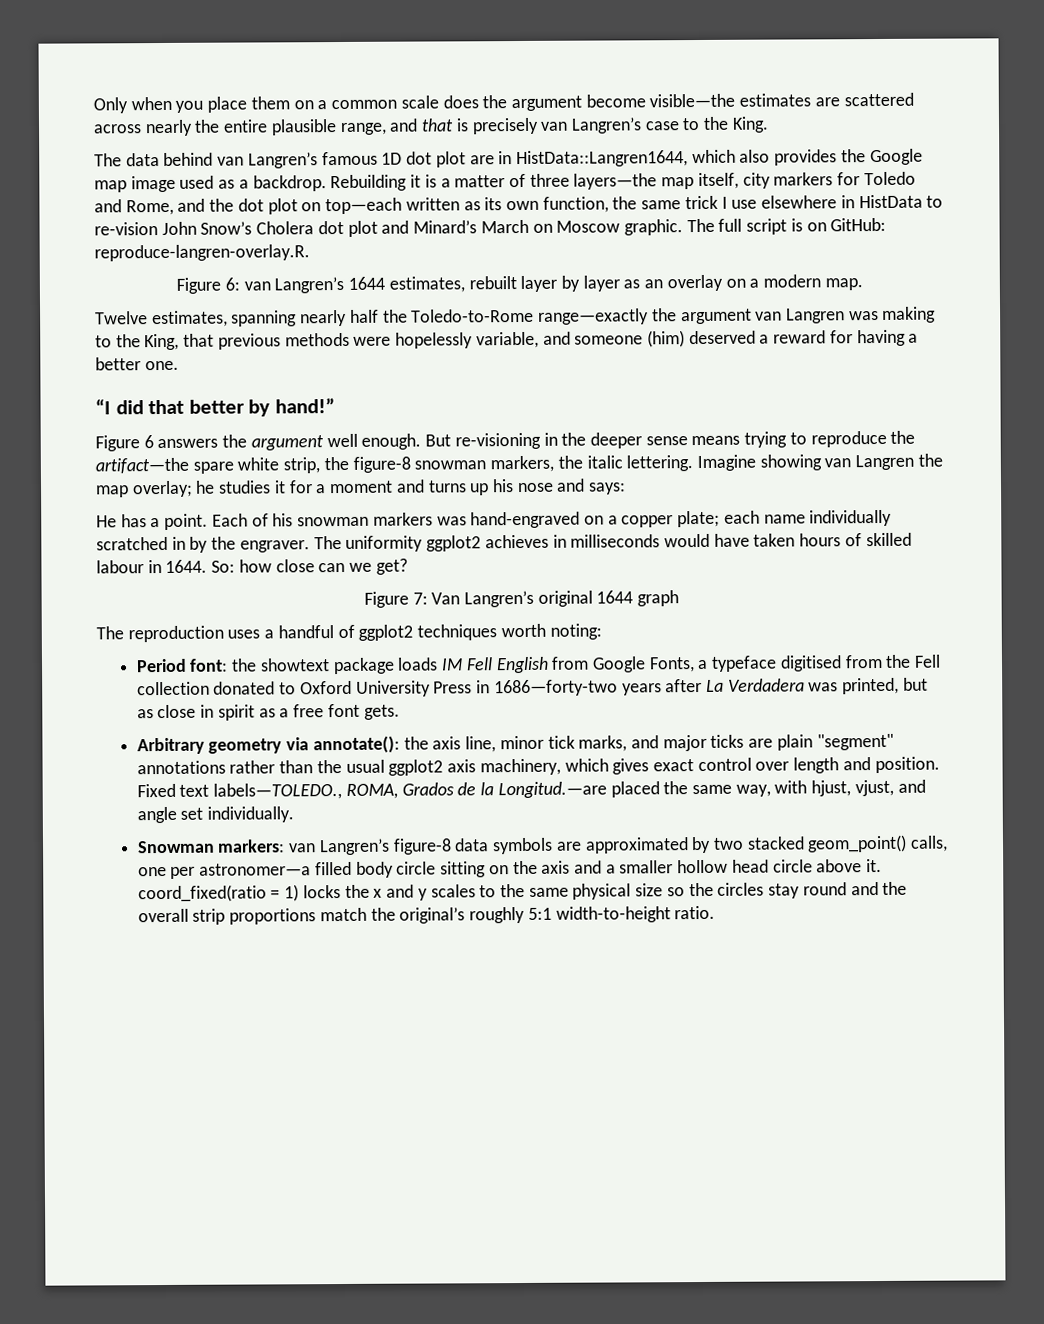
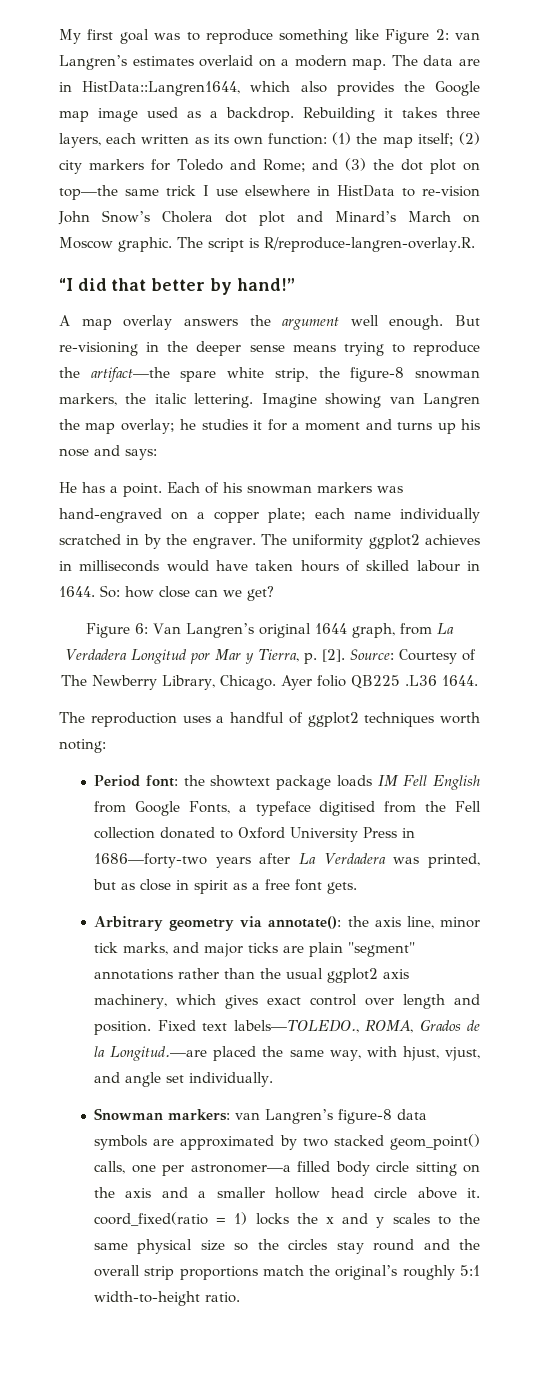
[93,92,914,114] [93,116,769,137] [94,151,466,169] Only when you place them on a common scale does the argument become visible—the estimates are scattered across nearly the entire plausible range, and that is precisely van Langren’s case to the King. // The data behind van Langren’s famous 1D dot plot -> [59,29,480,44] [59,55,454,70] My first goal was to reproduce something like Figure 2: van Langren’s estimates overlaid on a modern map. The data
[424,172,739,190] is a matter of three layers—the map itself, -> [402,107,480,118] [59,132,481,148] takes three layers, each written as its own function: (1) the map itself; (2)
[125,198,206,216] Rome, and -> [262,158,367,172] Rome; and (3)
[325,196,638,215] top—each written as its own function, the -> [59,185,118,200] top—the
[718,218,743,232] full -> (203, 242) none
[806,217,887,232] [94,244,310,262] [176,274,863,294] [95,306,937,328] [95,329,919,351] [95,357,179,371] on GitHub: reproduce-langren-overlay.R. // Figure 6: van Langren’s 1644 estimates, rebuilt layer by layer as an overlay on a modern map. // Twelve estimates, spanning nearly half the Toledo-to-Rome range—exactly the argument van Langren was making to the King, that previous methods were hopelessly variable, and someone (him) deserved a reward for having a better one. -> [264,237,475,252] R/reproduce-langren-overlay.R.
[95,435,154,452] Figure 6 -> [59,315,173,330] A map overlay
[412,592,428,605] 7: -> [135,623,149,634] 6:
[637,590,680,607] graph -> [351,623,454,638] [64,649,476,664] [60,675,479,690] graph, from La Verdadera Longitud por Mar y Tierra, p. [2]. Source: Courtesy of The Newberry Library, Chicago. Ayer folio QB225 .L36 1644.

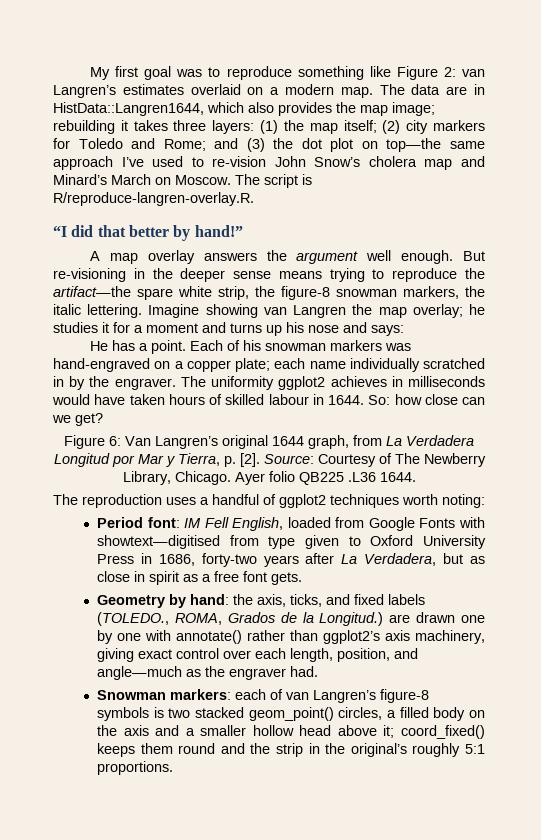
[435,81,481,96] [59,107,480,122] [59,133,328,148] Google map image used as a backdrop. Rebuilding it takes three layers, each written as its own function: -> [360,102,435,116] [53,120,255,134] map image; rebuilding it takes three layers:
[166,185,395,197] trick I use elsewhere in HistData -> [53,156,184,170] approach I’ve used
[162,211,285,226] Cholera dot plot -> [368,156,453,170] cholera map
[59,237,172,252] Moscow graphic. -> [175,175,231,185] Moscow.
[183,775,480,790] [94,801,481,816] [94,827,216,839] the showtext package loads IM Fell English from Google Fonts, a typeface digitised from the Fell collection donated -> [184,517,486,531] [97,535,340,549] IM Fell English, loaded from Google Fonts with showtext—digitised from type given
[94,853,208,868] 1686—forty-two -> [158,553,257,567] 1686, forty-two
[323,853,481,868] Verdadera was printed, -> [364,553,437,566] Verdadera,
[94,916,481,931] [94,942,416,957] [94,968,410,983] [94,994,480,1009] [94,1020,480,1035] [94,1046,480,1061] [94,1072,274,1087] Arbitrary geometry via annotate(): the axis line, minor tick marks, and major ticks are plain "segment" annotations rather than the usual ggplot2 axis machinery, which gives exact control over length and position. Fixed text labels—TOLEDO., ROMA, Grados de la Longitud.—are placed the same way, with hjust, vjust, and angle set individually. -> [97,594,426,608] [97,612,485,626] [97,630,485,644] [97,648,419,662] [97,666,319,680] Geometry by hand: the axis, ticks, and fixed labels (TOLEDO., ROMA, Grados de la Longitud.) are drawn one by one with annotate() rather than ggplot2’s axis machinery, giving exact control over each length, position, and angle—much as the engraver had.
(231, 1115) none -> [235,689,284,700] each of
[397,1109,428,1120] [94,1134,480,1150] [94,1161,457,1176] data symbols are approximated by two stacked geom_point() calls, one per astronomer—a filled body circle sitting -> [97,707,466,721] symbols is two stacked geom_point() circles, a filled body
[374,1187,480,1199] [94,1212,480,1228] [94,1239,480,1254] [94,1265,304,1280] circle above it. coord_fixed(ratio = 1) locks the x and y scales to the same physical size so the circles stay round and the overall strip proportions match -> [337,725,486,739] [97,743,320,757] above it; coord_fixed() keeps them round and the strip in
[94,1291,241,1306] width-to-height ratio. -> [97,761,174,775] proportions.

